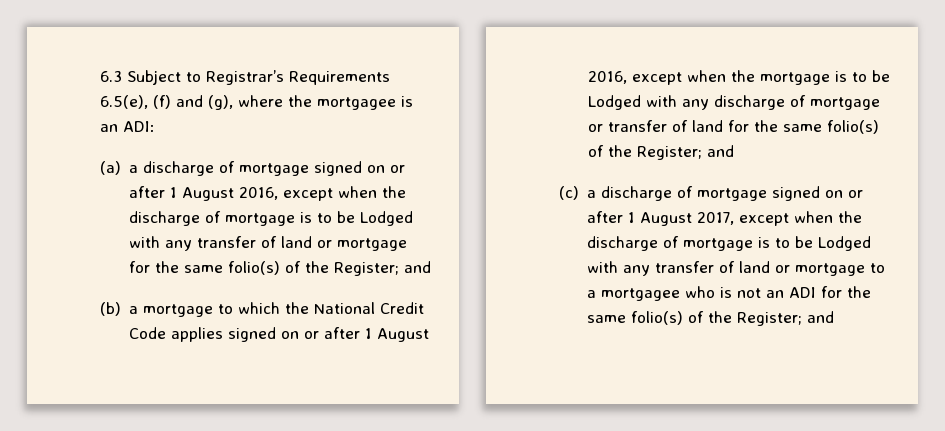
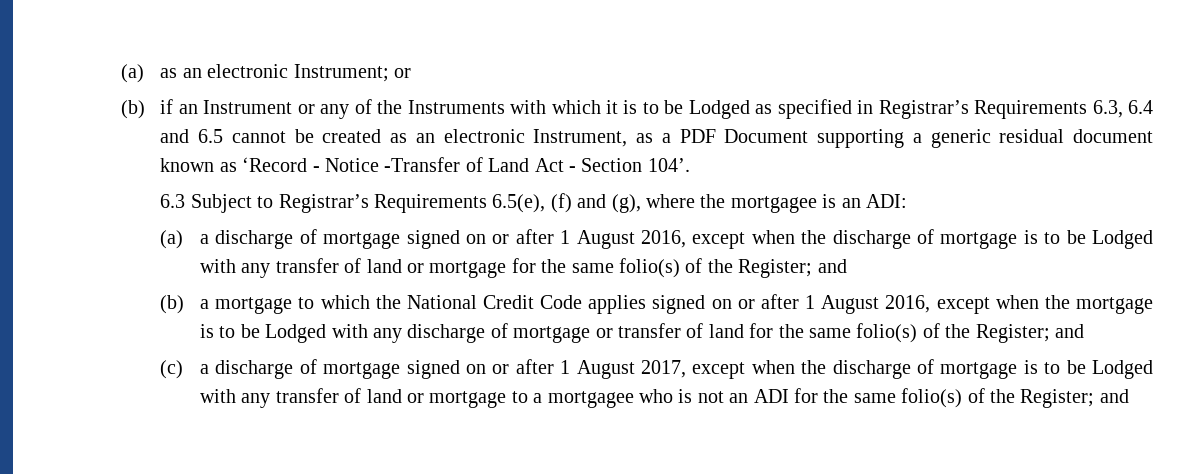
(99, 76) none -> [120,64,411,83] [120,99,1153,119] [160,129,1153,148] [160,157,690,172] (a) as an electronic Instrument; or // (b) if an Instrument or any of the Instruments with which it is to be Lodged as specified in Registrar’s Requirements 6.3, 6.4 and 6.5 cannot be created as an electronic Instrument, as a PDF Document supporting a generic residual document known as ‘Record - Notice -Transfer of Land Act - Section 104’. //

